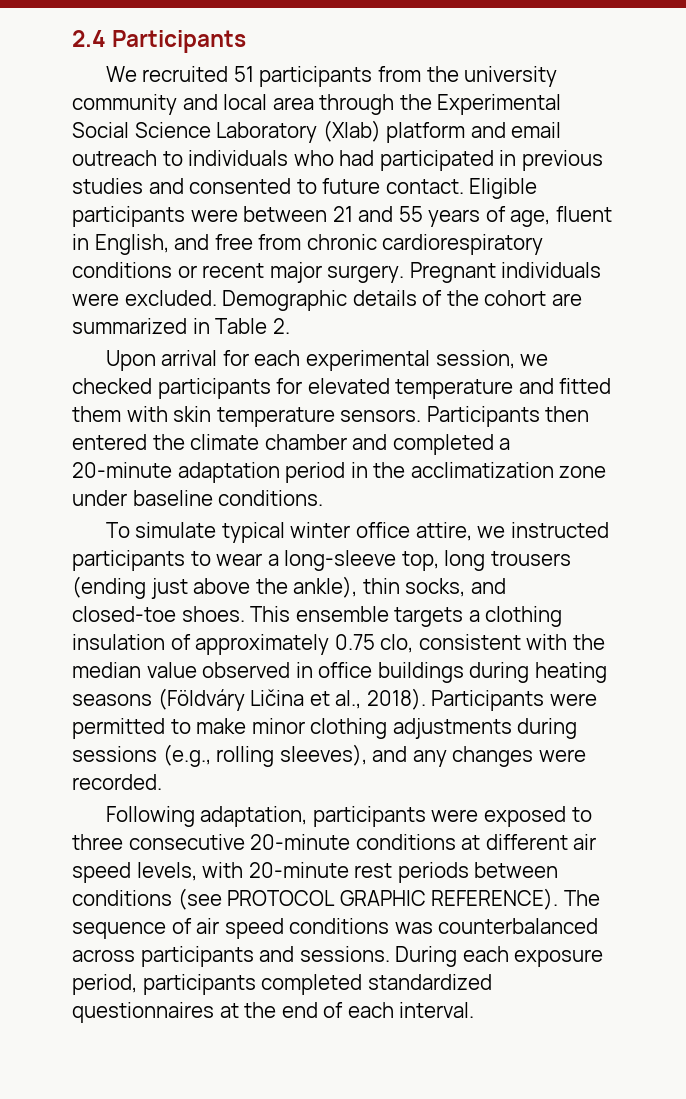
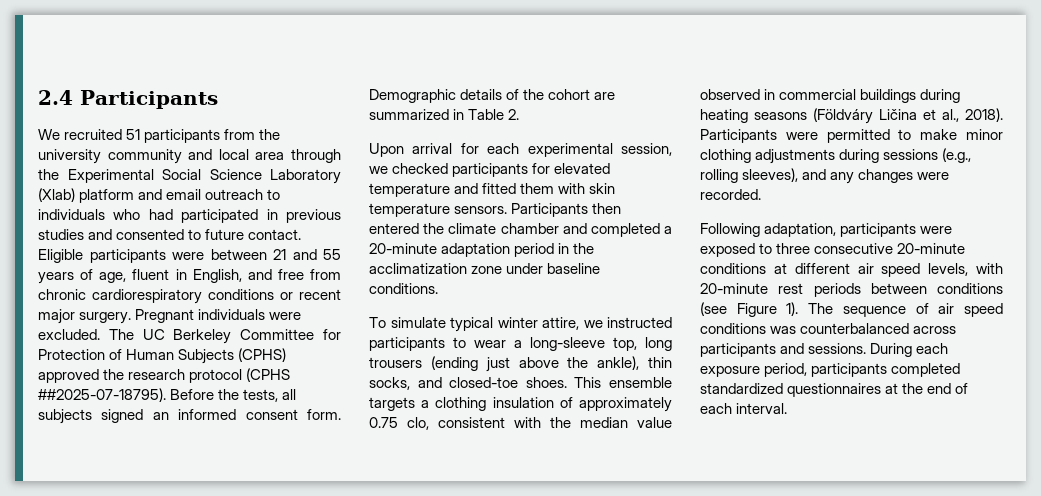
(217, 298) none -> [108,329,342,344] [38,348,287,364] [38,368,291,383] [38,388,297,402] [38,409,341,424] The UC Berkeley Committee for Protection of Human Subjects (CPHS) approved the research protocol (CPHS ##2025-07-18795). Before the tests, all subjects signed an informed consent form.
[356,522,411,538] office -> (538, 322) none
[318,662,373,678] office -> [779,89,857,100] commercial
[227,888,559,910] PROTOCOL GRAPHIC REFERENCE). -> [736,302,799,317] Figure 1).

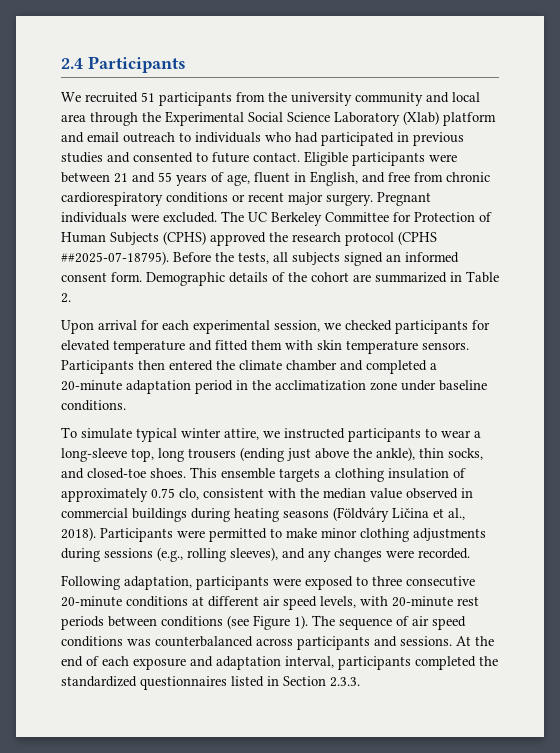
[870,343,949,357] [700,363,961,377] [700,383,969,397] [700,403,788,414] During each exposure period, participants completed standardized questionnaires at the end of each interval. -> [456,636,494,646] [61,656,498,670] [61,676,360,690] At the end of each exposure and adaptation interval, participants completed the standardized questionnaires listed in Section 2.3.3.

